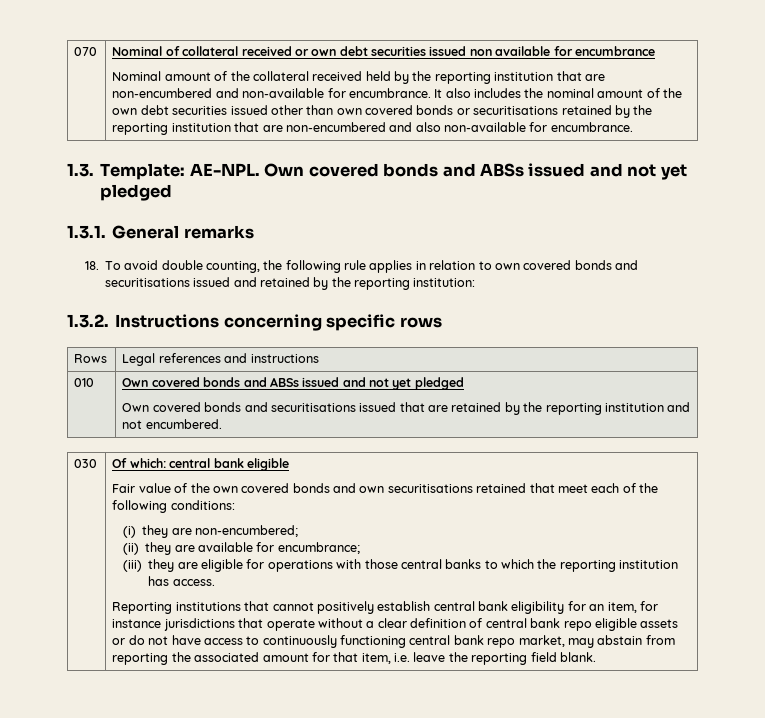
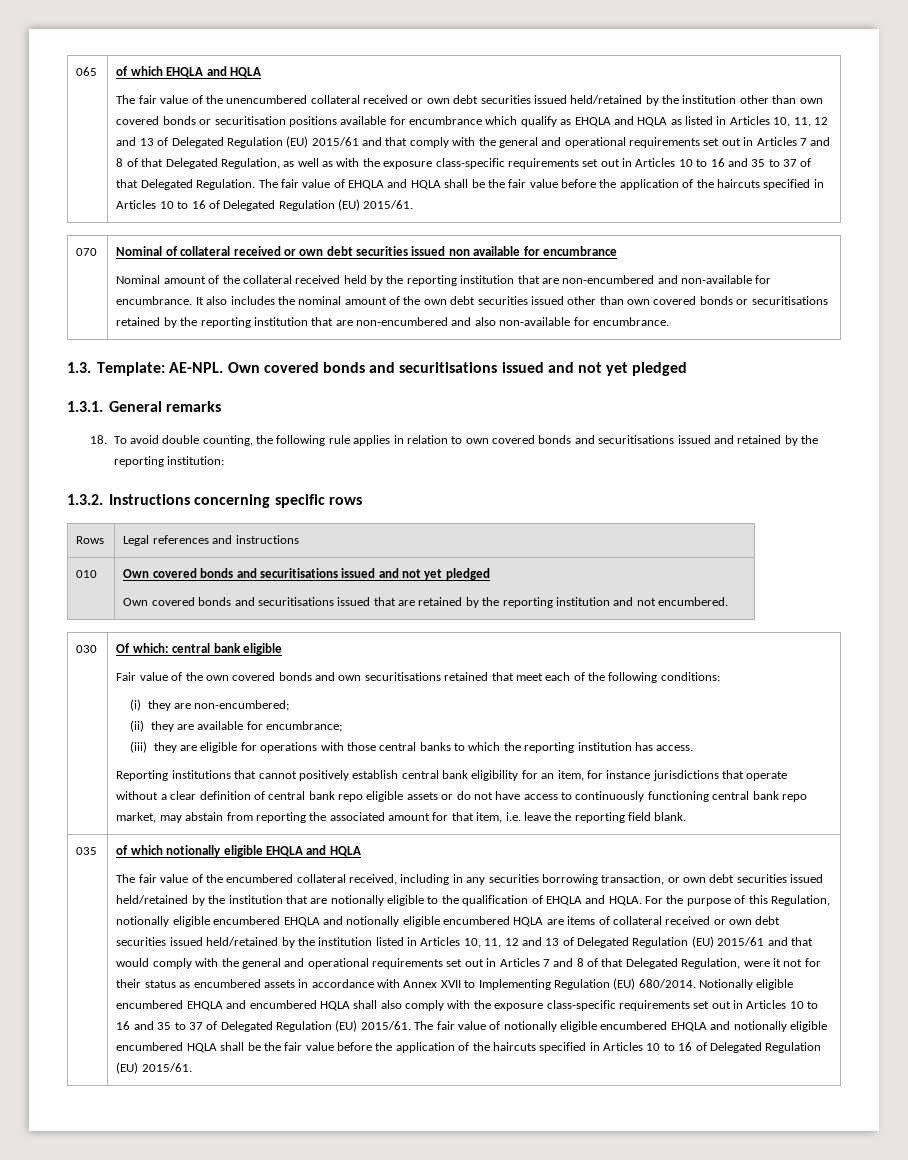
(74, 51) none -> [76,67,98,76] [116,66,261,78] [116,95,823,106] [116,116,828,127] [116,136,831,148] [116,158,812,169] [116,179,824,190] [116,199,414,211] 065 | of which EHQLA and HQLA // The fair value of the unencumbered collateral received or own debt securities issued held/retained by the institution other than own covered bonds or securitisation positions available for encumbrance which qualify as EHQLA and HQLA as listed in Articles 10, 11, 12 and 13 of Delegated Regulation (EU) 2015/61 and that comply with the general and operational requirements set out in Articles 7 and 8 of that Delegated Regulation, as well as with the exposure class-specific requirements set out in Articles 10 to 16 and 35 to 37 of that Delegated Regulation. The fair value of EHQLA and HQLA shall be the fair value before the application of the haircuts specified in Articles 10 to 16 of Delegated Regulation (EU) 2015/61. //
[479,163,524,177] ABSs -> [399,362,498,373] securitisations
[269,377,299,387] ABSs -> [259,568,338,578] securitisations
(596, 657) none -> [76,847,98,855] [116,845,361,857] [116,874,824,885] [116,895,830,906] [116,916,781,927] [116,936,813,948] [116,958,821,969] [116,978,794,990] [116,1000,819,1011] [116,1020,827,1032] [116,1042,822,1053] [116,1062,192,1074] // 035 | of which notionally eligible EHQLA and HQLA // The fair value of the encumbered collateral received, including in any securities borrowing transaction, or own debt securities issued held/retained by the institution that are notionally eligible to the qualification of EHQLA and HQLA. For the purpose of this Regulation, notionally eligible encumbered EHQLA and notionally eligible encumbered HQLA are items of collateral received or own debt securities issued held/retained by the institution listed in Articles 10, 11, 12 and 13 of Delegated Regulation (EU) 2015/61 and that would comply with the general and operational requirements set out in Articles 7 and 8 of that Delegated Regulation, were it not for their status as encumbered assets in accordance with Annex XVII to Implementing Regulation (EU) 680/2014. Notionally eligible encumbered EHQLA and encumbered HQLA shall also comply with the exposure class-specific requirements set out in Articles 10 to 16 and 35 to 37 of Delegated Regulation (EU) 2015/61. The fair value of notionally eligible encumbered EHQLA and notionally eligible encumbered HQLA shall be the fair value before the application of the haircuts specified in Articles 10 to 16 of Delegated Regulation (EU) 2015/61.

